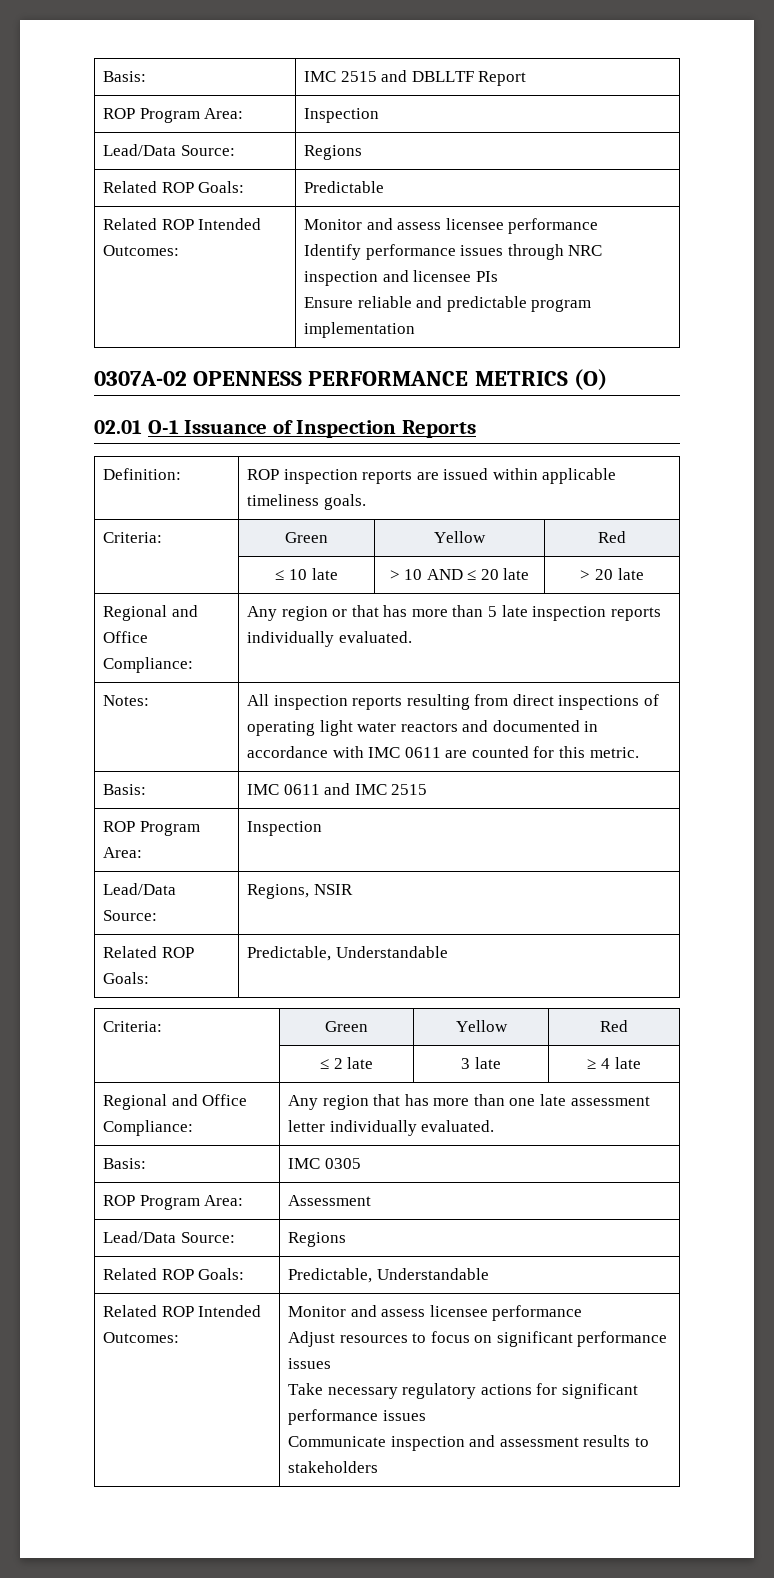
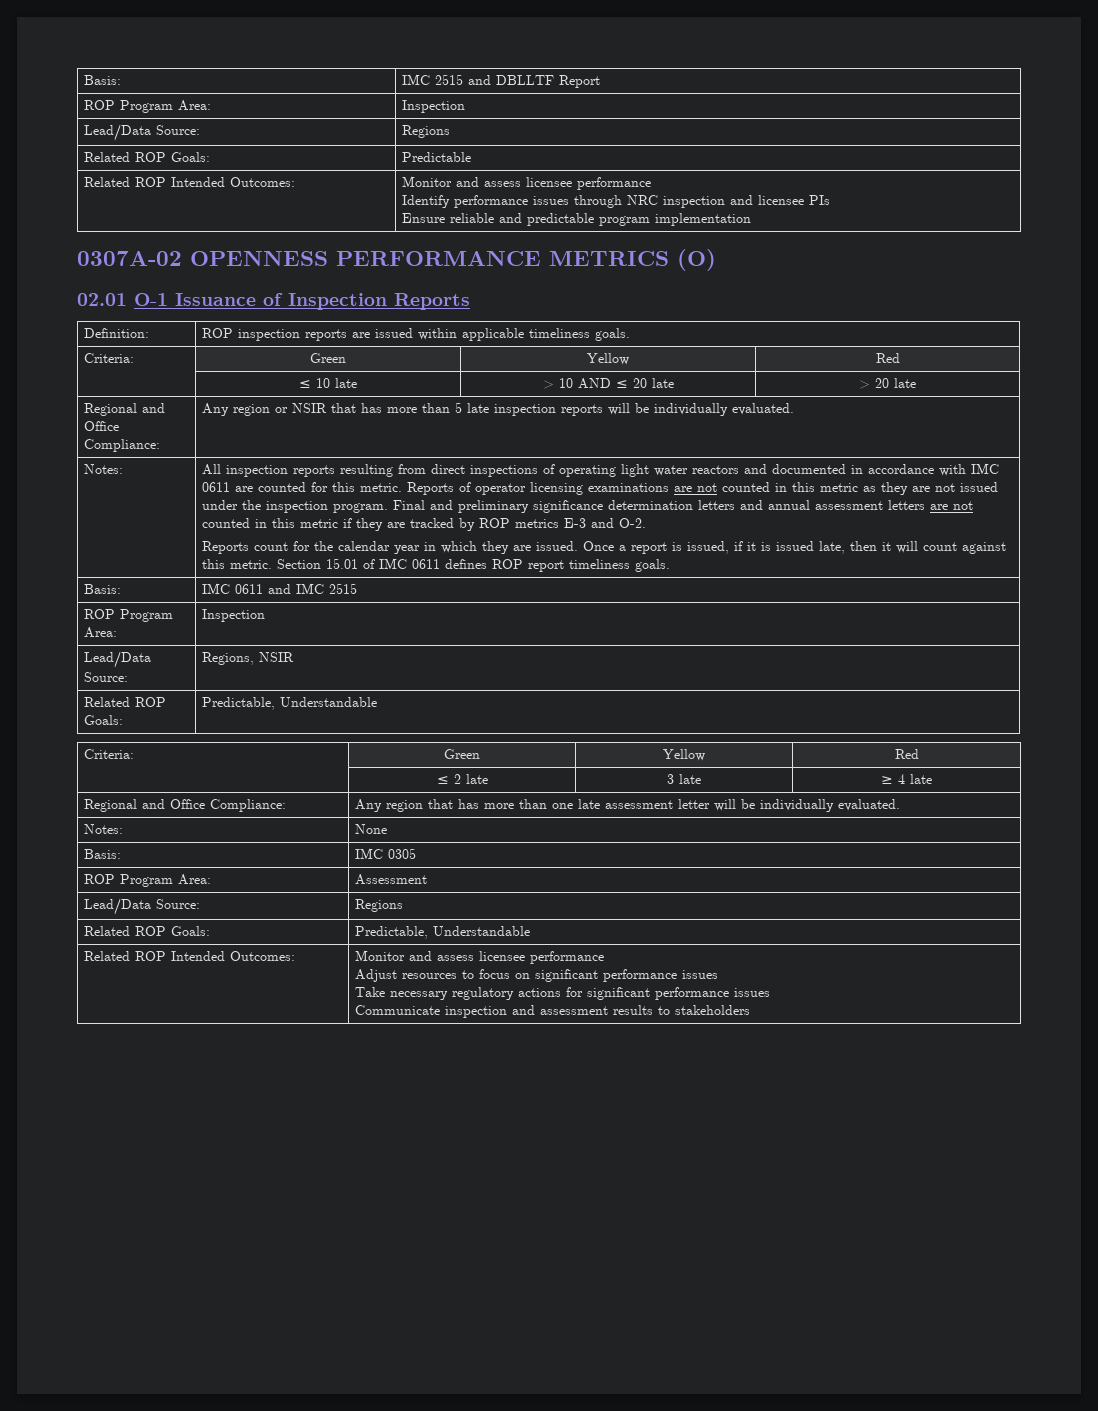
(348, 613) none -> [291,403,327,413] NSIR
(661, 614) none -> [607,403,649,415] will be
(639, 752) none -> [406,482,998,495] [201,500,973,513] [201,518,646,531] [201,541,1006,554] [201,558,670,572] Reports of operator licensing examinations are not counted in this metric as they are not issued under the inspection program. Final and preliminary significance determination letters and annual assessment letters are not counted in this metric if they are tracked by ROP metrics E-3 and O-2. // Reports count for the calendar year in which they are issued. Once a report is issued, if it is issued late, then it will count against this metric. Section 15.01 of IMC 0611 defines ROP report timeliness goals.
[329,1120,495,1136] individually evaluated. -> [713,799,900,812] [83,824,123,834] [354,824,387,834] will be individually evaluated. // Notes: | None

